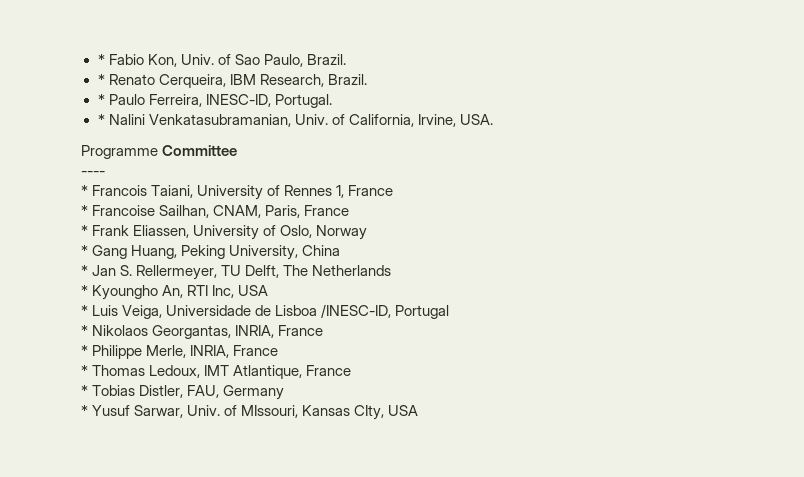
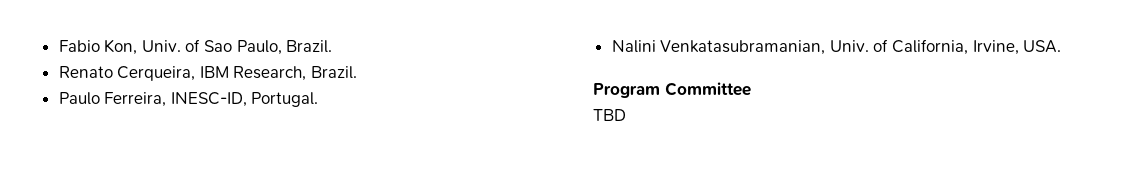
[97,54,105,65] * -> (58, 46) none
[97,74,105,85] * -> (333, 46) none
[97,94,105,105] * -> (358, 72) none
[97,114,105,125] * -> (319, 99) none
[81,145,158,159] Programme -> [593,83,660,98] Program
[81,171,105,176] [81,185,394,200] [81,205,350,218] [81,225,368,240] [81,245,341,260] [81,265,392,280] [81,285,269,300] [81,304,450,319] [81,325,324,339] [81,345,279,359] [81,365,352,379] [81,385,285,400] [81,405,419,420] ---- // * Francois Taiani, University of Rennes 1, France // * Francoise Sailhan, CNAM, Paris, France // * Frank Eliassen, University of Oslo, Norway // * Gang Huang, Peking University, China // * Jan S. Rellermeyer, TU Delft, The Netherlands // * Kyoungho An, RTI Inc, USA // * Luis Veiga, Universidade de Lisboa /INESC-ID, Portugal // * Nikolaos Georgantas, INRIA, France // * Philippe Merle, INRIA, France // * Thomas Ledoux, IMT Atlantique, France // * Tobias Distler, FAU, Germany // * Yusuf Sarwar, Univ. of MIssouri, Kansas CIty, USA -> [593,109,626,121] TBD

